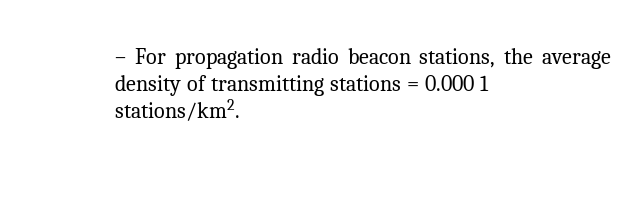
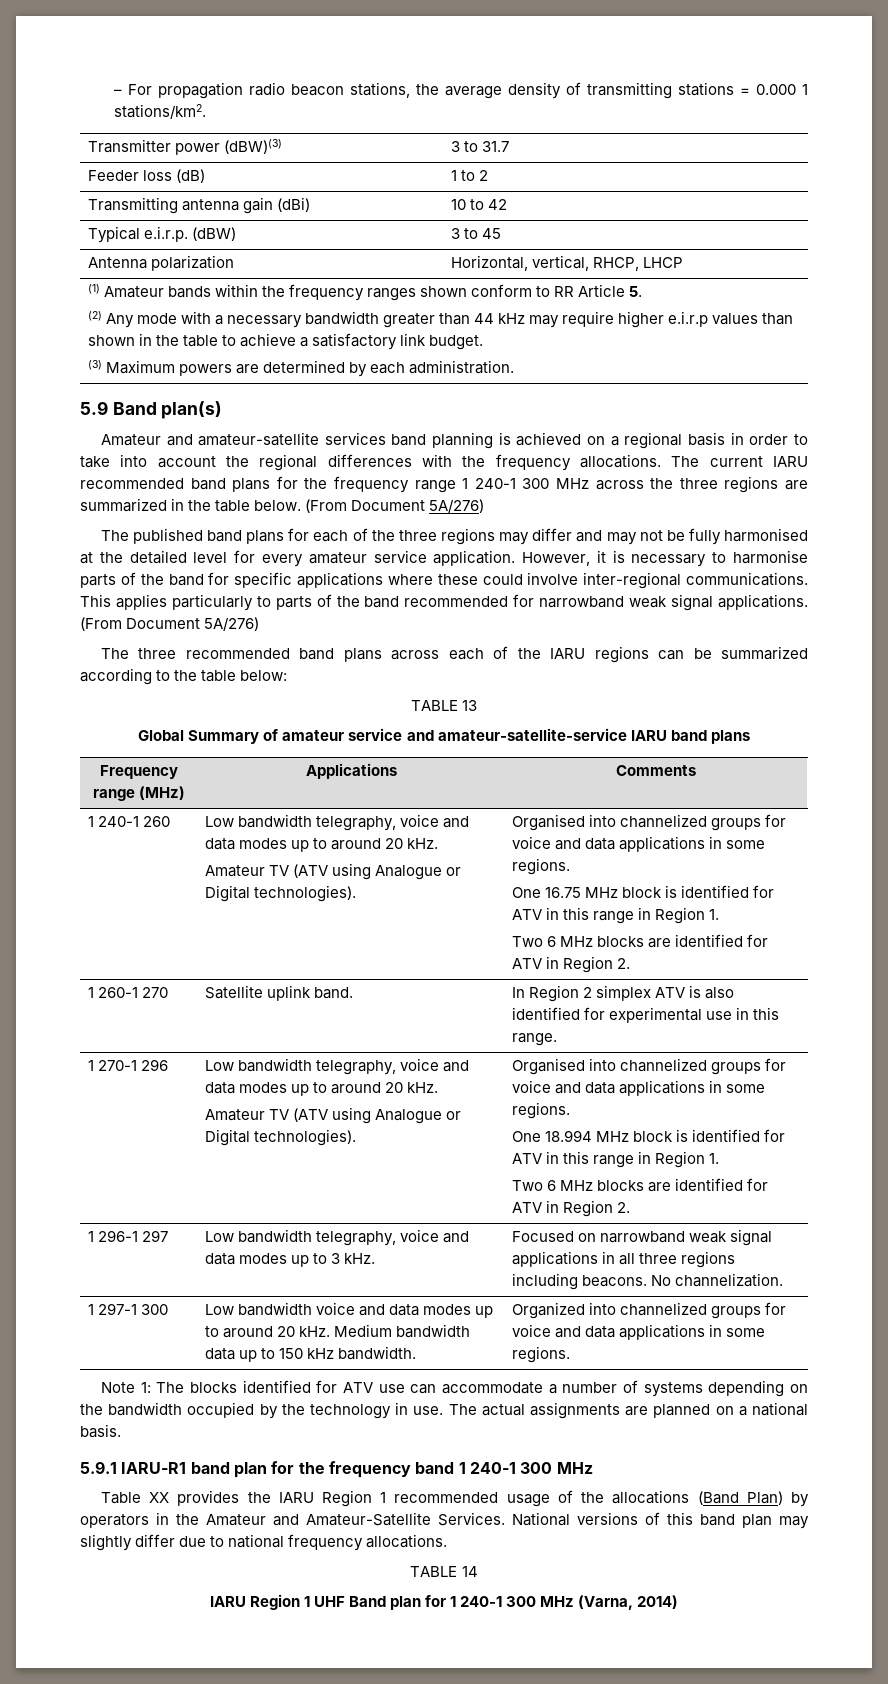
(241, 110) none -> [87,139,282,155] [450,141,509,152] [87,169,205,183] [450,170,488,181] [87,197,310,214] [450,199,507,210] [87,226,236,243] [450,228,501,239] [87,255,234,271] [450,255,683,271] [87,284,643,301] [87,311,794,328] [87,333,483,350] [87,360,514,377] [80,401,223,419] [100,432,808,449] [80,454,809,471] [80,476,809,493] [80,498,485,513] [100,528,809,545] [80,550,809,567] [80,572,808,589] [80,594,808,611] [80,617,260,631] [100,646,809,663] [80,668,288,685] [410,700,478,711] [138,728,750,744] [100,765,178,779] [92,786,186,801] [305,763,397,779] [616,765,696,776] [87,816,170,827] [204,814,469,831] [204,838,438,852] [204,863,461,880] [204,885,356,902] [511,814,786,831] [511,836,765,852] [511,858,570,875] [511,885,774,898] [511,907,719,924] [511,934,768,948] [511,956,630,973] [87,987,168,998] [204,985,353,1001] [511,985,734,1002] [511,1007,779,1023] [511,1033,557,1046] [87,1059,168,1071] [204,1058,469,1075] [204,1082,438,1096] [204,1107,461,1124] [204,1129,356,1146] [511,1058,786,1075] [511,1080,765,1096] [511,1102,570,1119] [511,1129,785,1142] [511,1151,719,1168] [511,1178,768,1192] [511,1200,630,1217] [87,1230,168,1242] [204,1229,469,1246] [204,1253,375,1267] [511,1229,772,1246] [511,1251,735,1268] [511,1273,783,1290] [87,1303,168,1315] [204,1302,493,1318] [204,1324,470,1338] [204,1346,416,1362] [511,1302,786,1319] [511,1324,765,1340] [511,1346,570,1363] [100,1380,808,1397] [80,1402,809,1419] [80,1424,121,1438] [80,1461,593,1478] [100,1490,810,1507] [80,1512,809,1529] [80,1534,448,1551] [410,1566,478,1577] [209,1594,679,1610] // Transmitter power (dBW)(3) | 3 to 31.7 // Feeder loss (dB) | 1 to 2 // Transmitting antenna gain (dBi) | 10 to 42 // Typical e.i.r.p. (dBW) | 3 to 45 // Antenna polarization | Horizontal, vertical, RHCP, LHCP // (1) Amateur bands within the frequency ranges shown conform to RR Article 5. // (2) Any mode with a necessary bandwidth greater than 44 kHz may require higher e.i.r.p values than shown in the table to achieve a satisfactory link budget. // (3) Maximum powers are determined by each administration. // 5.9 Band plan(s) // Amateur and amateur-satellite services band planning is achieved on a regional basis in order to take into account the regional differences with the frequency allocations. The current IARU recommended band plans for the frequency range 1 240-1 300 MHz across the three regions are summarized in the table below. (From Document 5A/276) // The published band plans for each of the three regions may differ and may not be fully harmonised at the detailed level for every amateur service application. However, it is necessary to harmonise parts of the band for specific applications where these could involve inter-regional communications. This applies particularly to parts of the band recommended for narrowband weak signal applications. (From Document 5A/276) // The three recommended band plans across each of the IARU regions can be summarized according to the table below: // TABLE 13 // Global Summary of amateur service and amateur-satellite-service IARU band plans // Frequency range (MHz) | Applications | Comments // 1 240-1 260 | Low bandwidth telegraphy, voice and data modes up to around 20 kHz. // Amateur TV (ATV using Analogue or Digital technologies). | Organised into channelized groups for voice and data applications in some regions. // One 16.75 MHz block is identified for ATV in this range in Region 1. // Two 6 MHz blocks are identified for ATV in Region 2. // 1 260-1 270 | Satellite uplink band. | In Region 2 simplex ATV is also identified for experimental use in this range. // 1 270-1 296 | Low bandwidth telegraphy, voice and data modes up to around 20 kHz. // Amateur TV (ATV using Analogue or Digital technologies). | Organised into channelized groups for voice and data applications in some regions. // One 18.994 MHz block is identified for ATV in this range in Region 1. // Two 6 MHz blocks are identified for ATV in Region 2. // 1 296-1 297 | Low bandwidth telegraphy, voice and data modes up to 3 kHz. | Focused on narrowband weak signal applications in all three regions including beacons. No channelization. // 1 297-1 300 | Low bandwidth voice and data modes up to around 20 kHz. Medium bandwidth data up to 150 kHz bandwidth. | Organized into channelized groups for voice and data applications in some regions. // Note 1: The blocks identified for ATV use can accommodate a number of systems depending on the bandwidth occupied by the technology in use. The actual assignments are planned on a national basis. // 5.9.1 IARU-R1 band plan for the frequency band 1 240-1 300 MHz // Table XX provides the IARU Region 1 recommended usage of the allocations (Band Plan) by operators in the Amateur and Amateur-Satellite Services. National versions of this band plan may slightly differ due to national frequency allocations. // TABLE 14 // IARU Region 1 UHF Band plan for 1 240-1 300 MHz (Varna, 2014)

